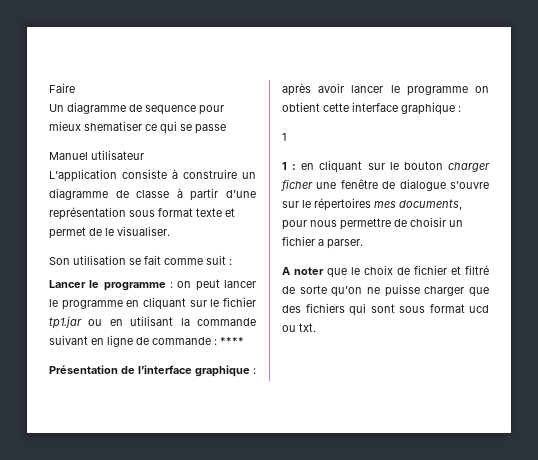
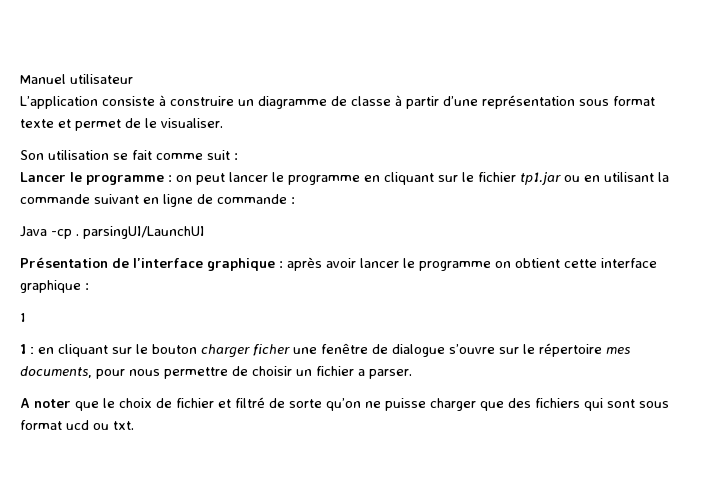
[49,83,75,93] [49,102,224,115] [49,121,226,134] Faire // Un diagramme de sequence pour mieux shematiser ce qui se passe // -> (20, 79) none
[220,337,244,345] **** -> [20,226,204,239] // Java -cp . parsingUI/LaunchUI
[314,198,371,211] répertoires -> [539,343,602,357] répertoire

